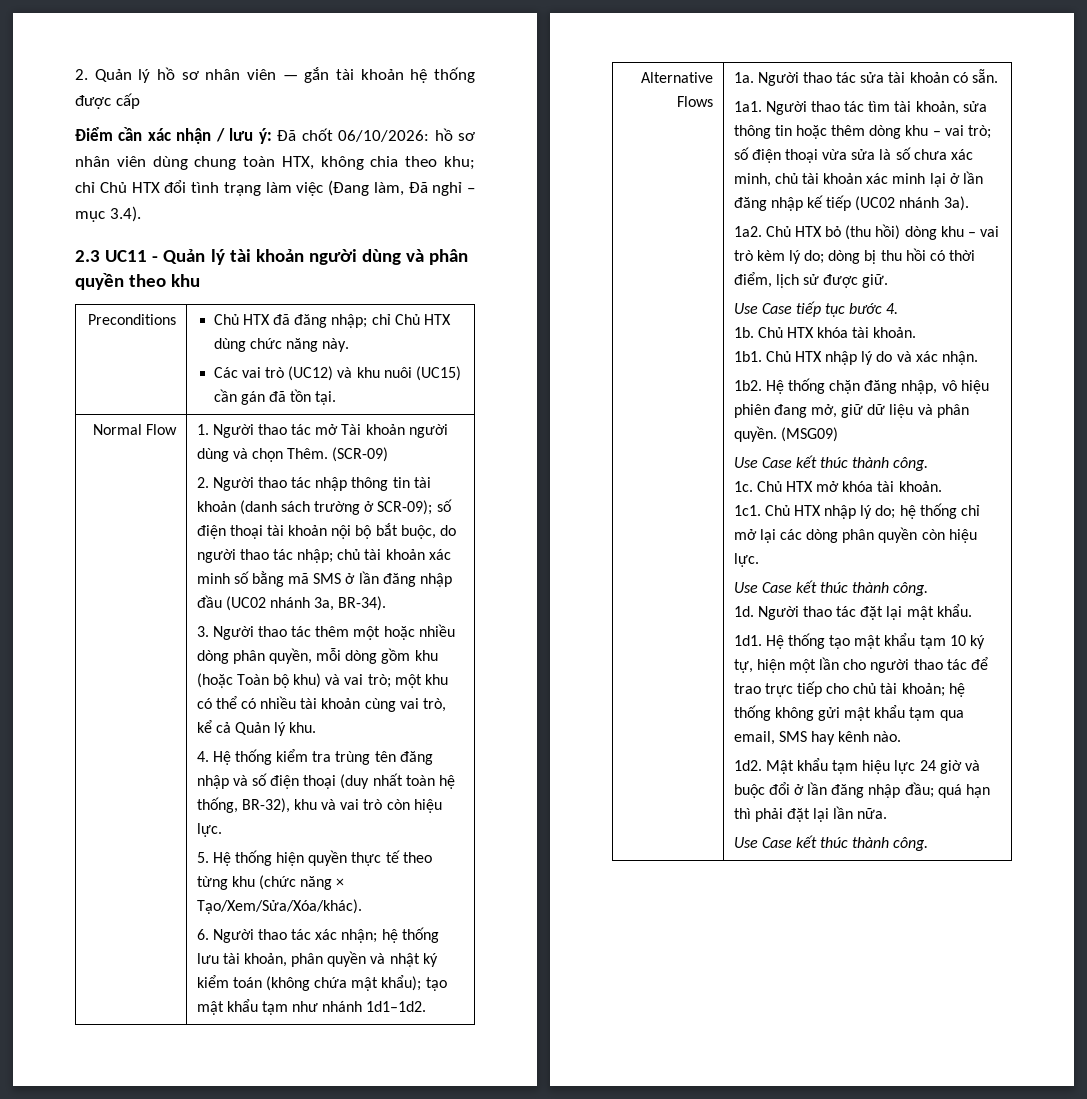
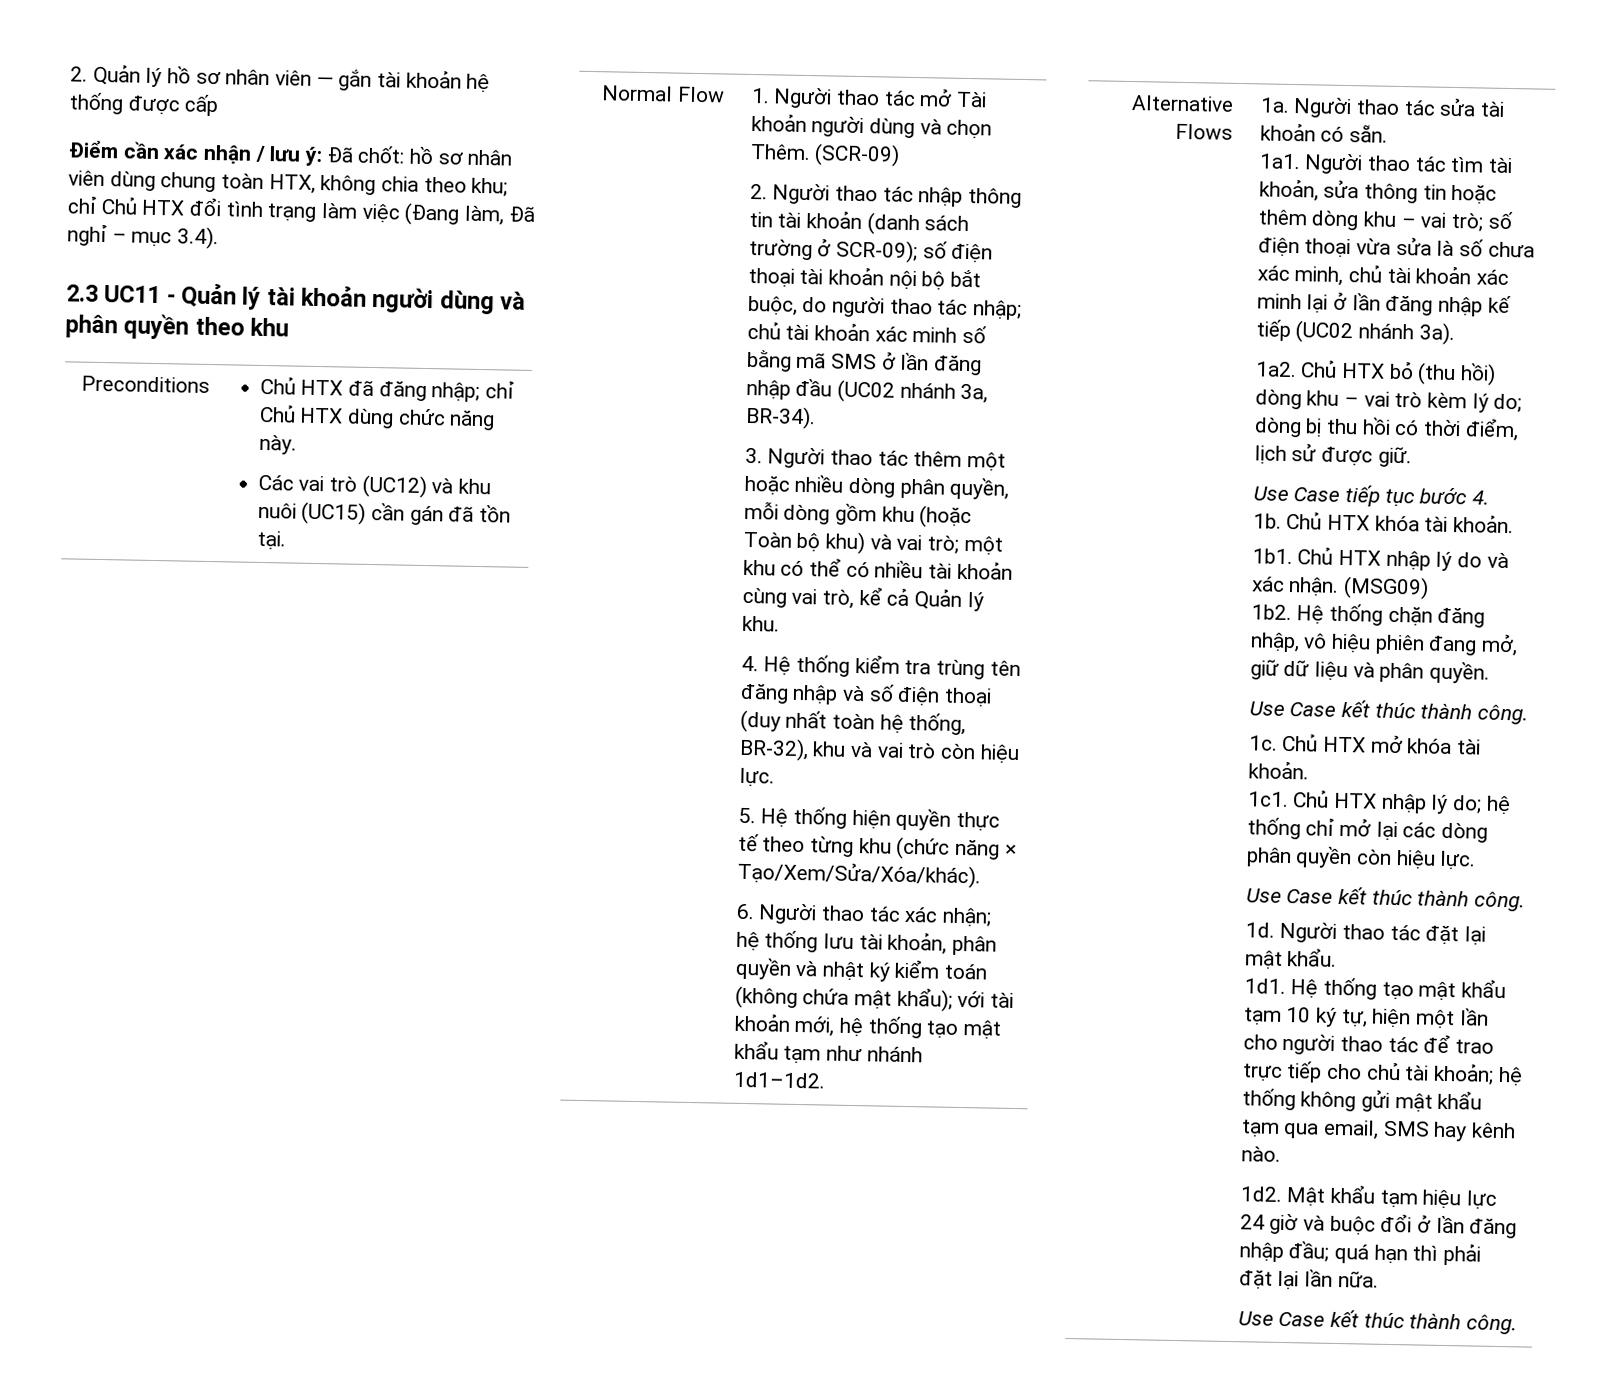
[301,128,430,142] chốt 06/10/2026: -> [357,145,406,164] chốt:
(422, 983) none -> [957,990,1014,1008] [733,1013,923,1039] với tài khoản mới, hệ thống
(979, 358) none -> [1342,576,1429,600] (MSG09)
[780,427,838,442] (MSG09) -> (1490, 672) none

